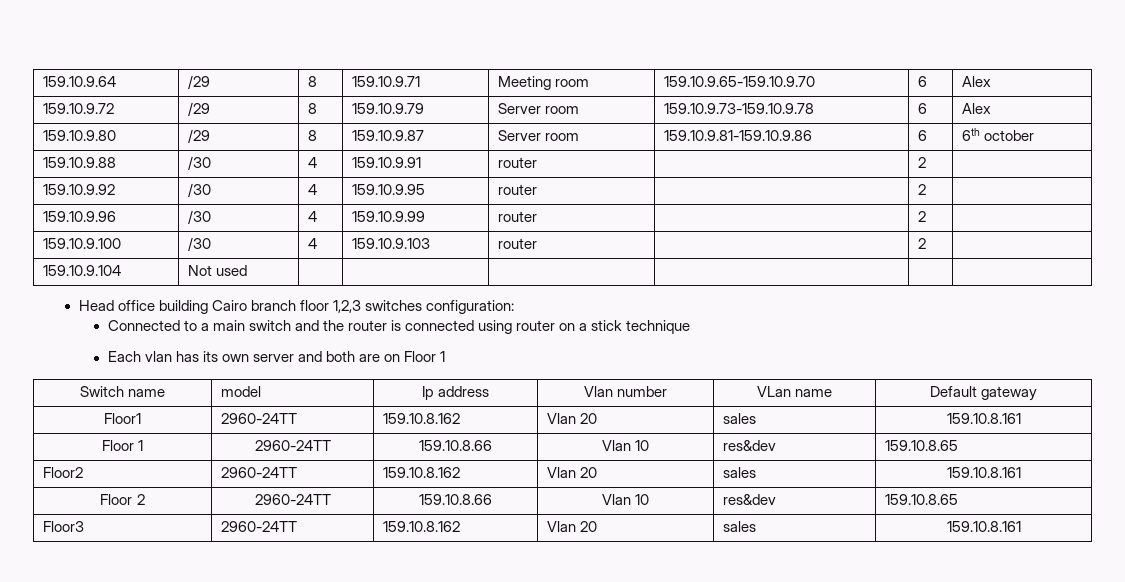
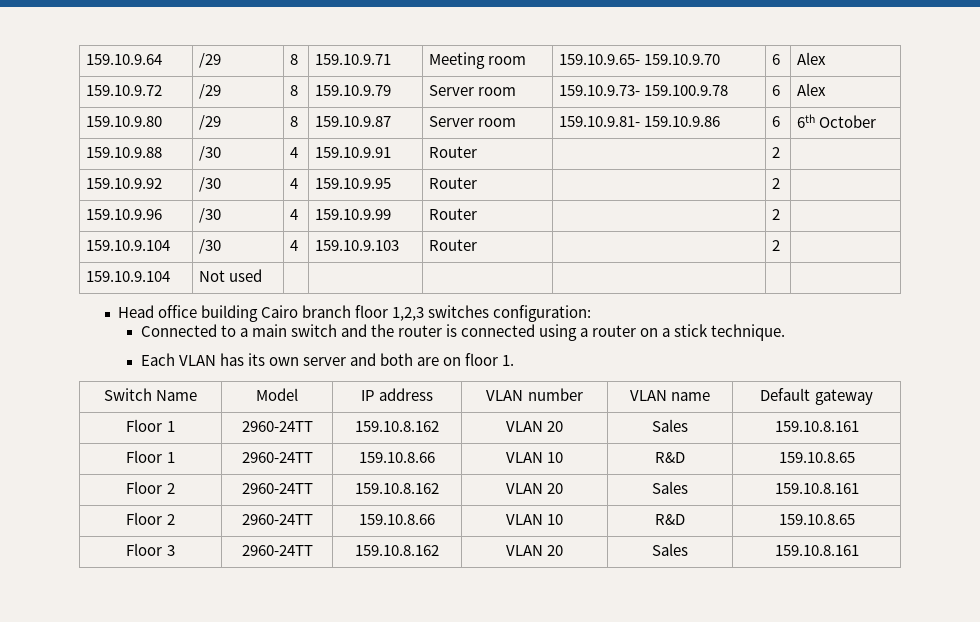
[663,76,815,87] 159.10.9.65-159.10.9.70 -> [558,54,720,65] 159.10.9.65- 159.10.9.70
[663,103,814,114] 159.10.9.73-159.10.9.78 -> [558,85,728,96] 159.10.9.73- 159.100.9.78
[663,130,812,141] 159.10.9.81-159.10.9.86 -> [558,116,720,127] 159.10.9.81- 159.10.9.86
[984,130,1035,141] october -> [818,115,876,128] October
[497,157,537,168] router -> [428,146,477,158] Router
[497,184,537,195] router -> [428,177,477,189] Router
[497,211,537,222] [917,211,926,222] [42,238,121,249] router | | 2 | // 159.10.9.100 -> [428,208,477,220] [771,209,780,220] [85,240,170,251] Router | | 2 | // 159.10.9.104
[497,238,537,249] router -> [428,239,477,251] Router
(513, 327) none -> [580,328,589,337] a
[626,320,691,334] technique -> [711,324,786,341] technique.
[144,351,172,362] vlan -> [178,355,216,366] VLAN
[404,351,446,362] Floor 1 -> [465,353,515,366] floor 1.
[128,389,166,397] [220,386,261,397] [422,386,434,400] name | model | Ip -> [156,390,198,401] [256,388,298,401] [360,390,375,401] Name | Model | IP
[583,386,613,397] Vlan -> [486,390,524,401] VLAN
[756,386,791,397] VLan -> [629,390,667,401] VLAN
[104,413,141,424] [220,413,297,424] [382,413,460,424] [546,413,598,424] [722,413,756,424] Floor1 | 2960-24TT | 159.10.8.162 | Vlan 20 | sales -> [126,419,175,432] [241,421,313,432] [355,421,439,432] [505,421,564,432] [652,419,688,432] Floor 1 | 2960-24TT | 159.10.8.162 | VLAN 20 | Sales
[601,440,650,451] [722,440,776,451] [884,440,958,451] [42,467,83,478] [220,467,297,478] [382,467,460,478] [546,467,598,478] [722,467,756,478] Vlan 10 | res&dev | 159.10.8.65 // Floor2 | 2960-24TT | 159.10.8.162 | Vlan 20 | sales -> [505,452,564,463] [655,452,685,463] [778,452,855,463] [126,481,175,494] [241,483,313,494] [355,483,439,494] [505,483,564,494] [652,481,688,494] VLAN 10 | R&D | 159.10.8.65 // Floor 2 | 2960-24TT | 159.10.8.162 | VLAN 20 | Sales
[601,494,650,505] [722,494,776,505] [884,494,958,505] [42,521,84,532] [220,521,297,532] [382,521,460,532] [546,521,598,532] [722,521,756,532] Vlan 10 | res&dev | 159.10.8.65 // Floor3 | 2960-24TT | 159.10.8.162 | Vlan 20 | sales -> [505,514,564,525] [655,514,685,525] [778,514,855,525] [126,543,175,556] [241,545,313,556] [355,545,439,556] [505,545,564,556] [652,543,688,556] VLAN 10 | R&D | 159.10.8.65 // Floor 3 | 2960-24TT | 159.10.8.162 | VLAN 20 | Sales

